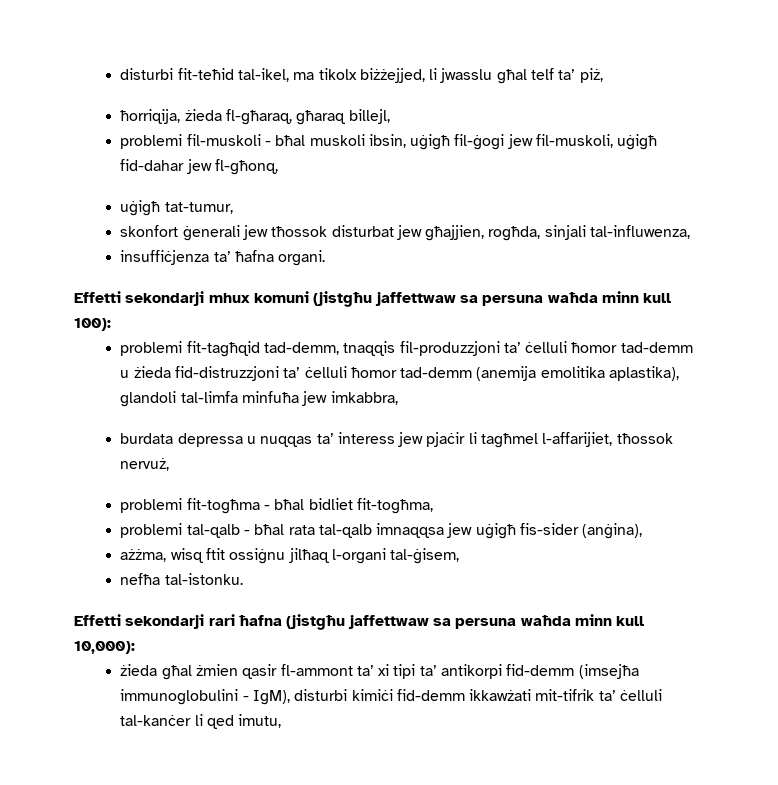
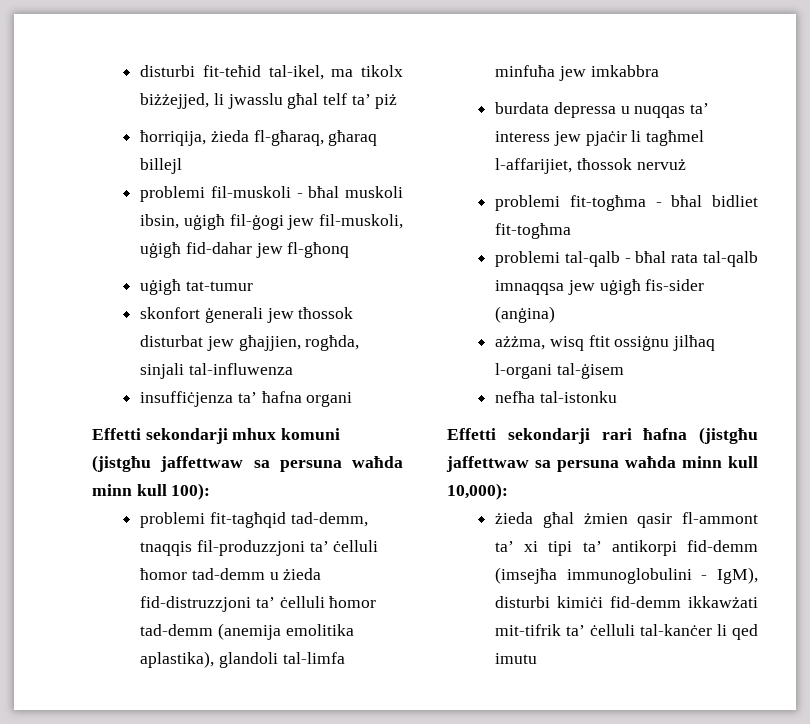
[579,68,603,83] piż, -> [375,94,398,109] piż
[348,109,390,124] billejl, -> [140,158,183,174] billejl
[214,159,278,175] [120,200,233,216] fl-għonq, // uġigħ tat-tumur, -> [287,242,350,258] [140,279,253,295] fl-għonq // uġigħ tat-tumur
[590,225,691,239] tal-influwenza, -> [188,363,293,375] tal-influwenza
[278,250,326,266] organi. -> [306,392,353,407] organi
[330,391,398,405] imkabbra, -> [590,65,659,77] imkabbra
[120,458,170,471] nervuż, -> [636,159,686,170] nervuż
[356,498,433,514] fit-togħma, -> [495,223,572,239] fit-togħma
[582,523,643,539] (anġina), -> [495,306,556,323] (anġina)
[390,548,460,564] tal-ġisem, -> [556,363,624,379] tal-ġisem
[164,573,243,585] tal-istonku. -> [539,391,617,403] tal-istonku
[238,714,282,728] imutu, -> [495,653,538,664] imutu

